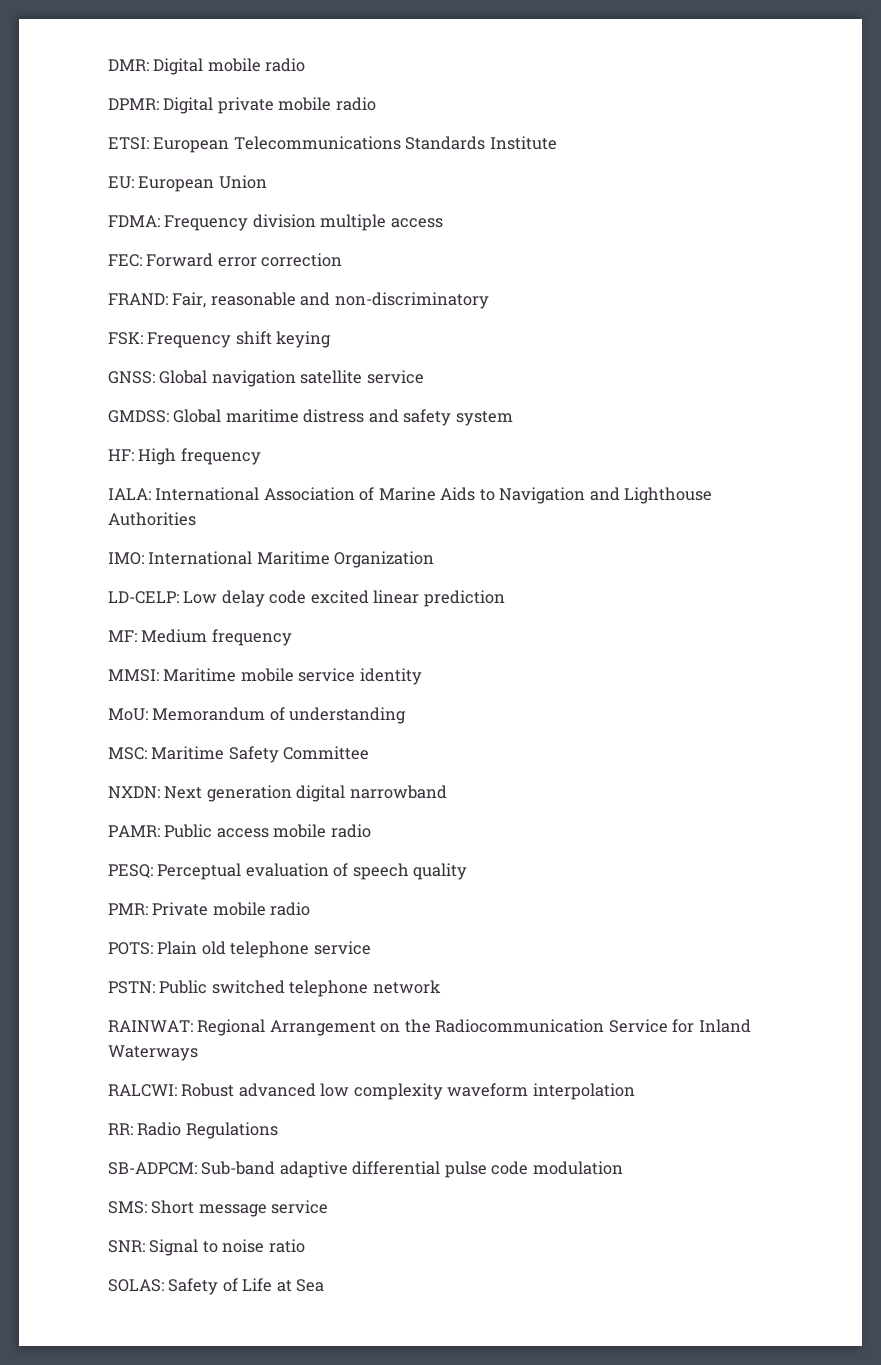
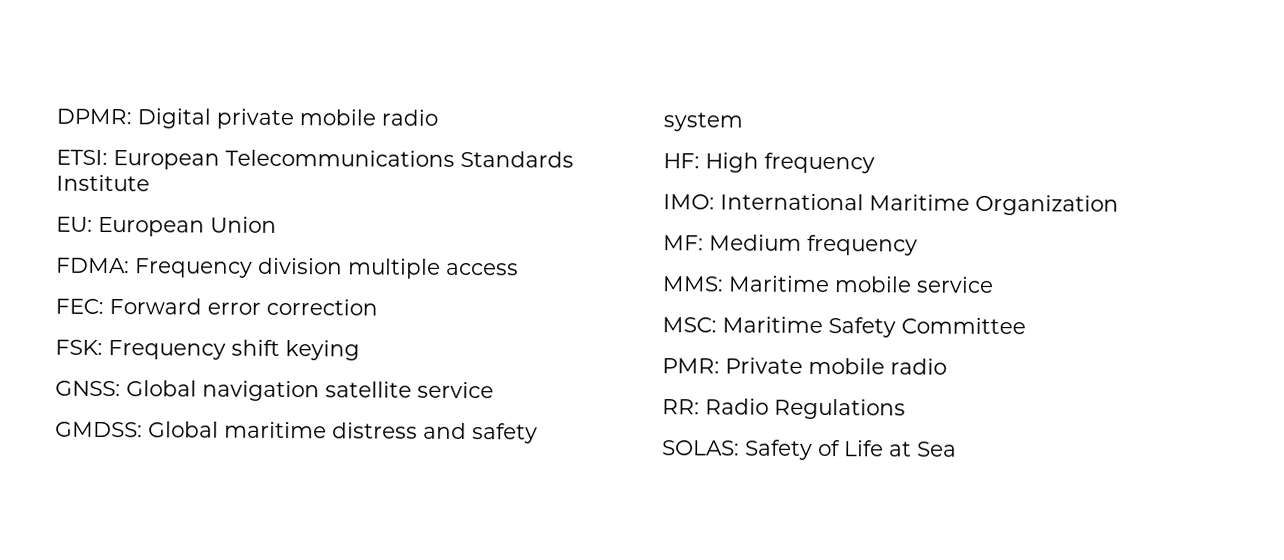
[108,58,306,75] DMR: Digital mobile radio // -> (56, 116) none
[108,292,489,309] // FRAND: Fair, reasonable and non-discriminatory -> (378, 307) none
[108,487,713,504] [108,512,196,526] [108,551,435,568] [108,590,505,607] IALA: International Association of Marine Aids to Navigation and Lighthouse Authorities // IMO: International Maritime Organization // LD-CELP: Low delay code excited linear prediction -> [663,193,1119,216] IMO: International Maritime Organization
[108,669,159,682] MMSI: -> [662,276,724,292] MMS:
[359,668,422,685] [108,707,407,724] identity // MoU: Memorandum of understanding -> (994, 284) none
[108,785,447,802] [108,824,371,838] [108,863,468,880] [108,902,311,916] [108,941,371,958] [108,980,441,997] [108,1019,751,1036] [108,1045,198,1061] [108,1083,635,1100] [108,1122,278,1139] [108,1161,623,1178] [108,1200,329,1217] [108,1239,305,1256] NXDN: Next generation digital narrowband // PAMR: Public access mobile radio // PESQ: Perceptual evaluation of speech quality // PMR: Private mobile radio // POTS: Plain old telephone service // PSTN: Public switched telephone network // RAINWAT: Regional Arrangement on the Radiocommunication Service for Inland Waterways // RALCWI: Robust advanced low complexity waveform interpolation // RR: Radio Regulations // SB-ADPCM: Sub-band adaptive differential pulse code modulation // SMS: Short message service // SNR: Signal to noise ratio -> [662,357,947,375] [662,398,906,420] PMR: Private mobile radio // RR: Radio Regulations

